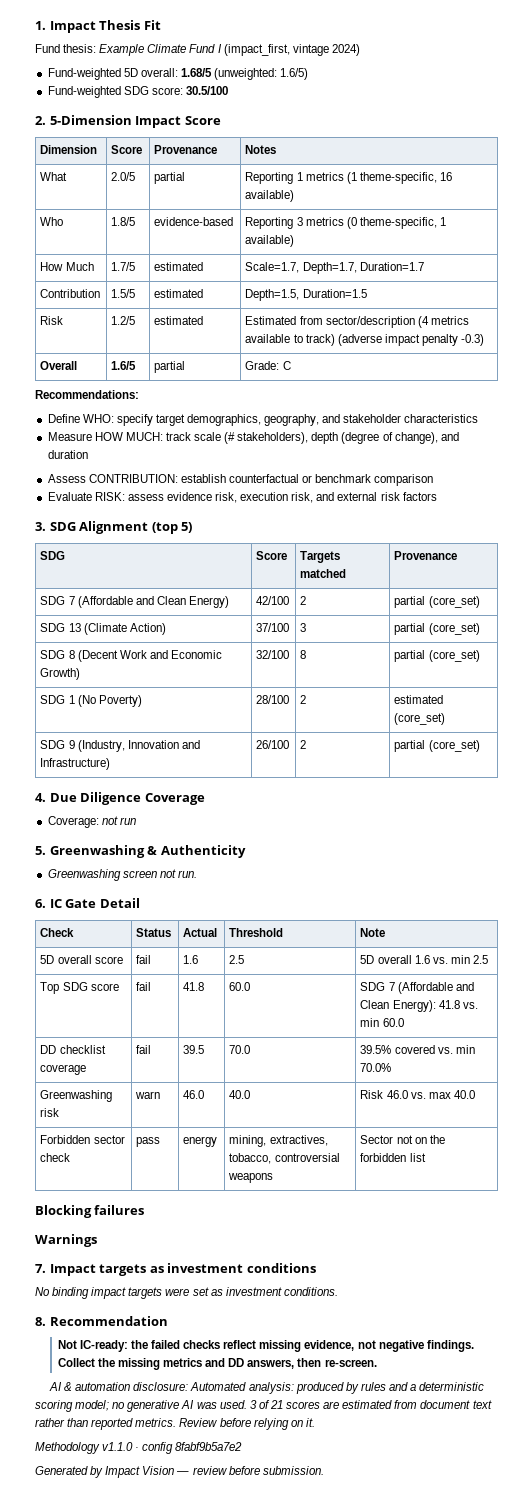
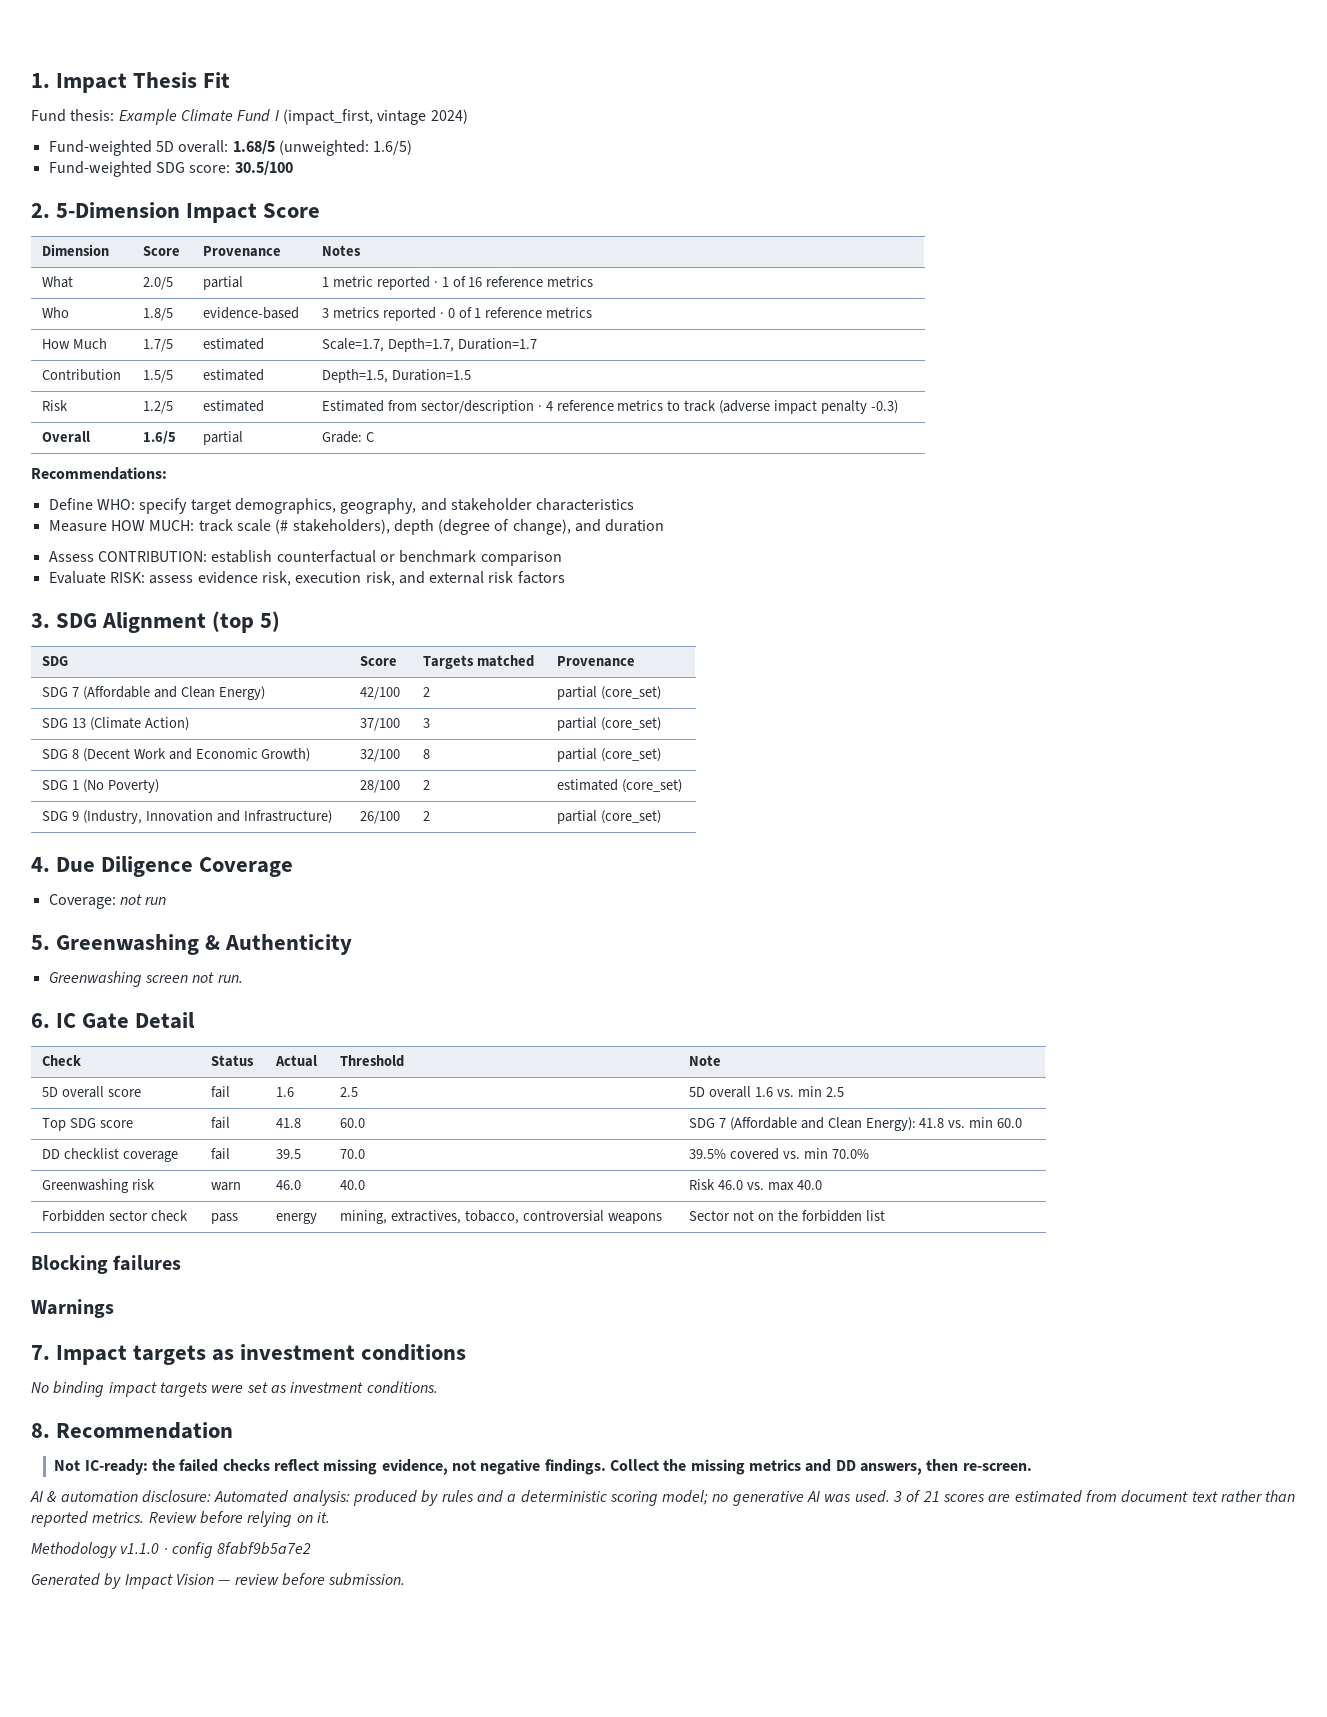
[245,172,452,184] [245,190,295,202] Reporting 1 metrics (1 theme-specific, 16 available) -> [321,276,594,290] 1 metric reported · 1 of 16 reference metrics
[245,217,294,229] Reporting -> (299, 313) none
[346,217,446,229] [245,235,295,247] (0 theme-specific, 1 available) -> [382,307,593,321] reported · 0 of 1 reference metrics
[417,316,469,328] [245,334,335,346] (4 metrics available to track) -> [537,400,717,412] · 4 reference metrics to track

